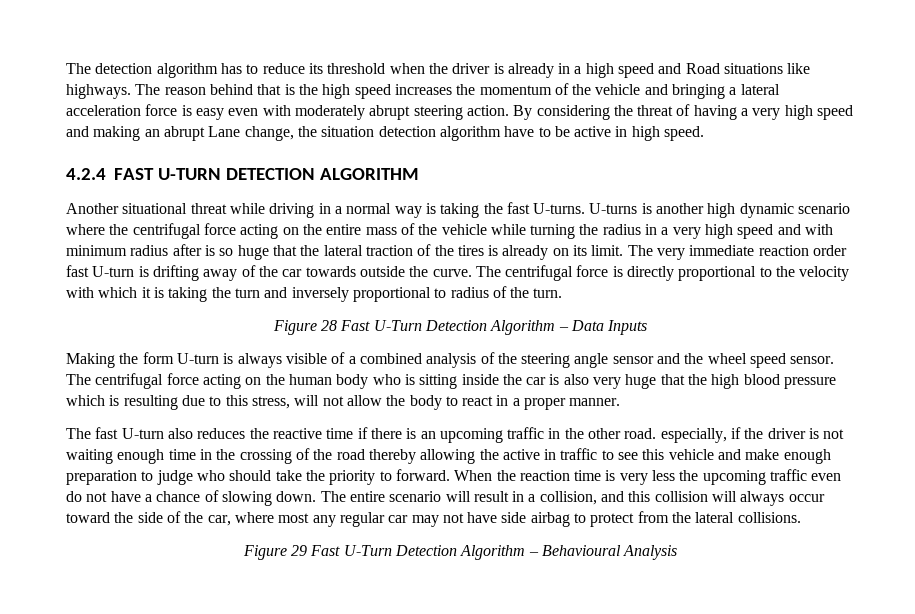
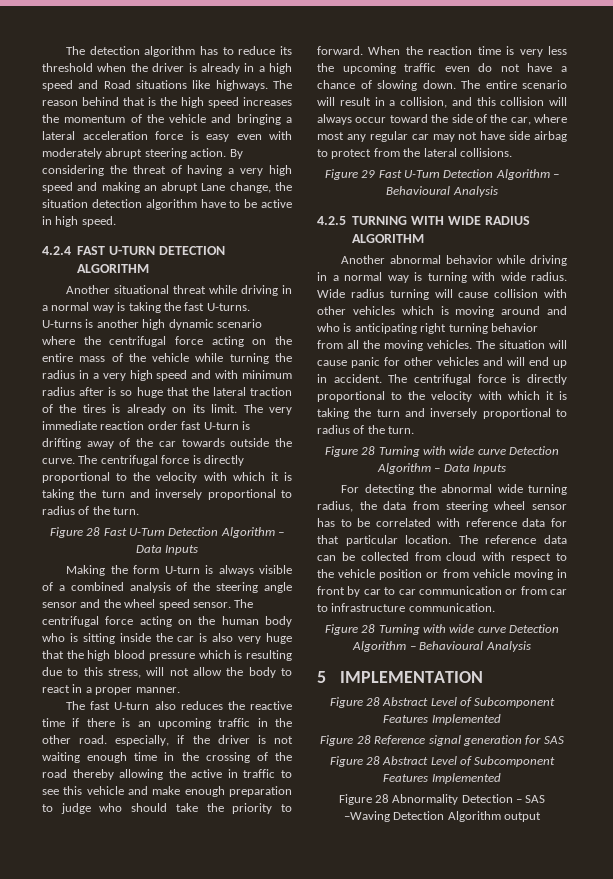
(678, 552) none -> [317,216,530,225] [352,234,425,243] [341,255,567,266] [317,272,567,283] [317,289,567,300] [317,306,567,317] [317,323,538,334] [317,340,567,351] [317,357,567,368] [317,374,567,385] [317,391,567,402] [317,408,567,419] [317,425,415,434] [324,446,560,457] [376,463,507,474] [341,484,567,495] [317,501,567,512] [317,518,567,527] [317,535,567,546] [317,552,567,563] [317,569,567,580] [317,586,567,597] [317,603,495,612] [324,624,560,635] [352,641,531,652] [317,671,483,683] [329,697,556,708] [383,714,501,725] [320,735,564,746] [329,756,556,767] [383,773,501,784] [338,794,546,805] [343,811,542,822] // 4.2.5 TURNING WITH WIDE RADIUS ALGORITHM // Another abnormal behavior while driving in a normal way is turning with wide radius. Wide radius turning will cause collision with other vehicles which is moving around and who is anticipating right turning behavior from all the moving vehicles. The situation will cause panic for other vehicles and will end up in accident. The centrifugal force is directly proportional to the velocity with which it is taking the turn and inversely proportional to radius of the turn. // Figure 28 Turning with wide curve Detection Algorithm – Data Inputs // For detecting the abnormal wide turning radius, the data from steering wheel sensor has to be correlated with reference data for that particular location. The reference data can be collected from cloud with respect to the vehicle position or from vehicle moving in front by car to car communication or from car to infrastructure communication. // Figure 28 Turning with wide curve Detection Algorithm – Behavioural Analysis // 5 IMPLEMENTATION // Figure 28 Abstract Level of Subcomponent Features Implemented // Figure 28 Reference signal generation for SAS // Figure 28 Abstract Level of Subcomponent Features Implemented // Figure 28 Abnormality Detection – SAS –Waving Detection Algorithm output

